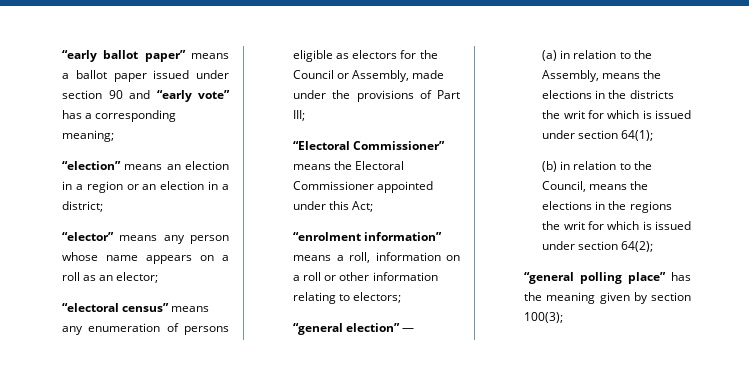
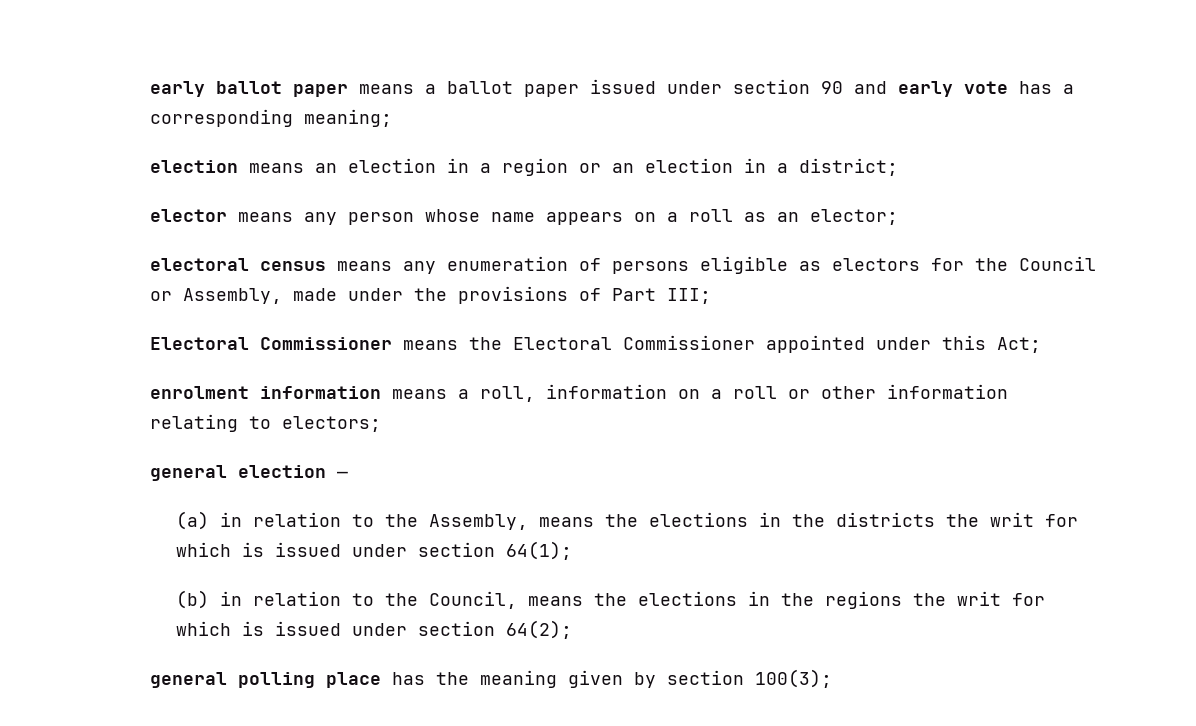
[62,50,186,62] “early ballot paper” -> [149,81,348,97] early ballot paper
[156,90,230,102] “early vote” -> [897,81,1008,97] early vote
[62,161,122,170] “election” -> [149,160,238,173] election
[62,232,115,241] “elector” -> [149,209,227,222] elector
[62,303,170,312] “electoral census” -> [149,258,326,271] electoral census
[293,141,446,150] “Electoral Commissioner” -> [149,337,392,350] Electoral Commissioner
[293,232,443,241] “enrolment information” -> [149,386,381,399] enrolment information
[293,323,401,335] “general election” -> [149,465,326,481] general election
[524,272,667,284] “general polling place” -> [149,672,381,688] general polling place

